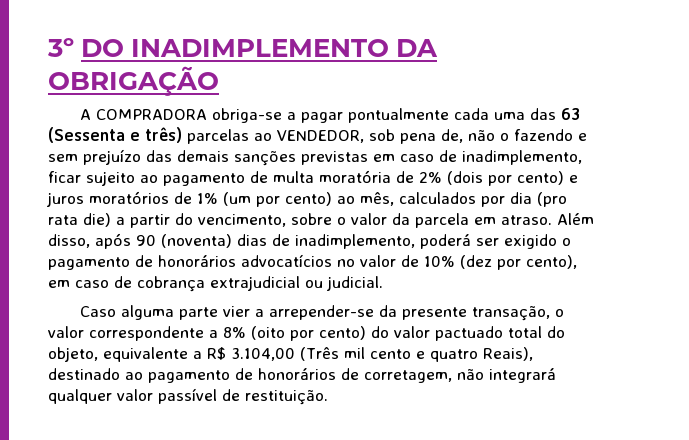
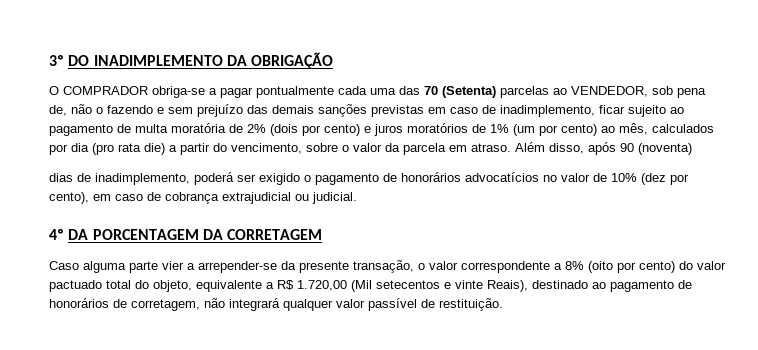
[79,109,207,120] A COMPRADORA -> [49,86,148,95] O COMPRADOR
[560,108,580,120] [48,127,182,143] 63 (Sessenta e três) -> [424,86,496,98] 70 (Setenta)
(232, 241) none -> (692, 149) //
(383, 283) none -> [49,229,323,240] // 4º DA PORCENTAGEM DA CORRETAGEM
[231,347,478,362] 3.104,00 (Três mil cento e quatro -> [297,280,483,292] 1.720,00 (Mil setecentos e vinte

